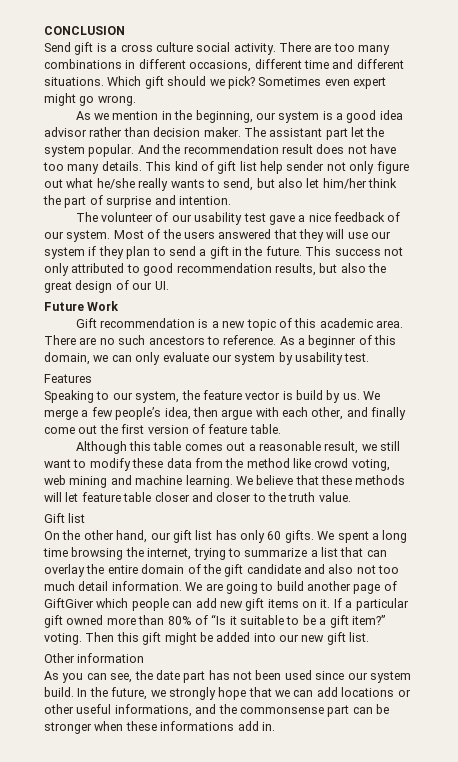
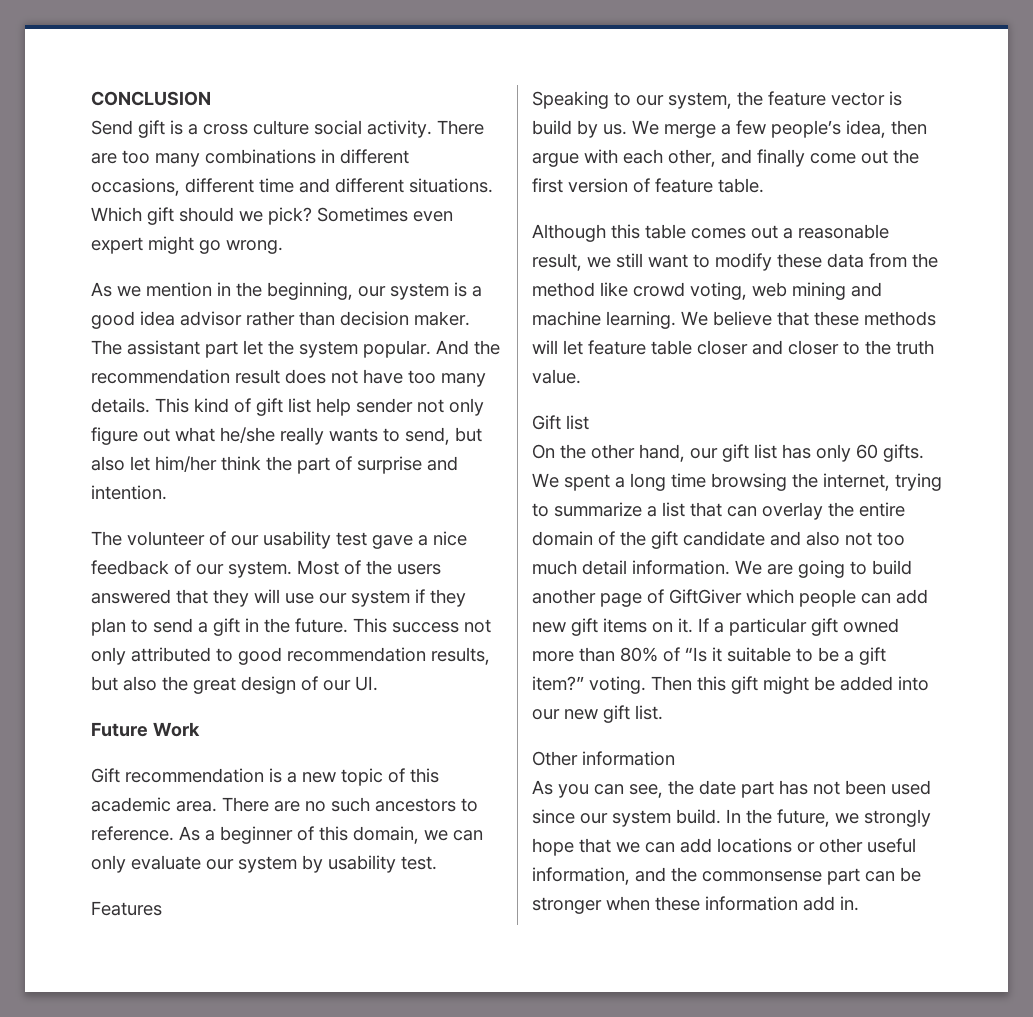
[114,704,192,717] informations, -> [532,867,630,885] information,
[160,721,235,731] informations -> [705,896,798,911] information

